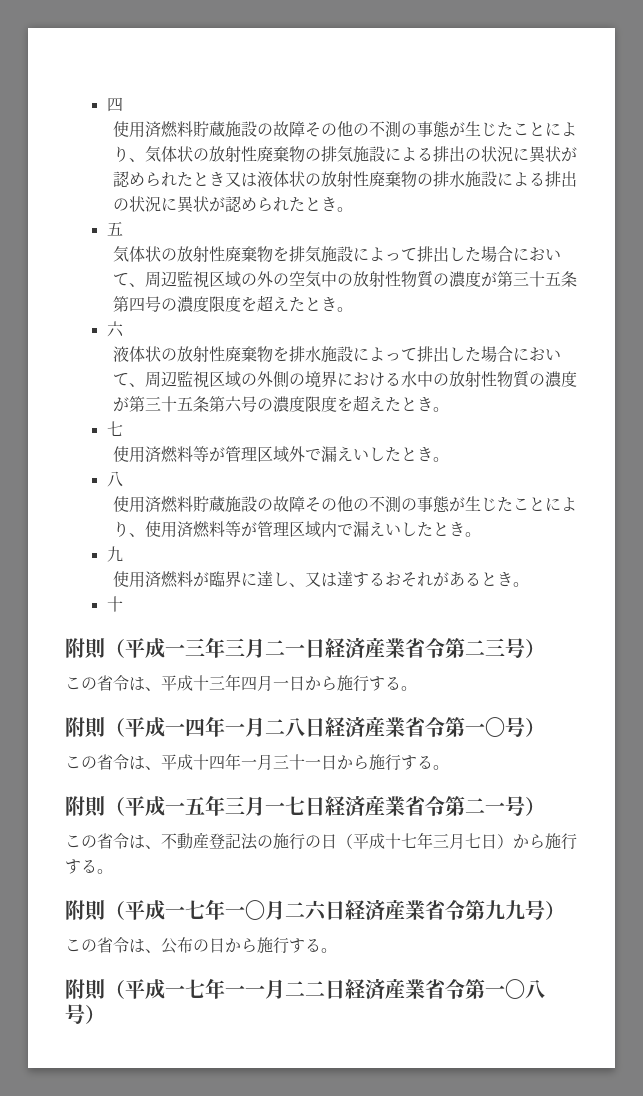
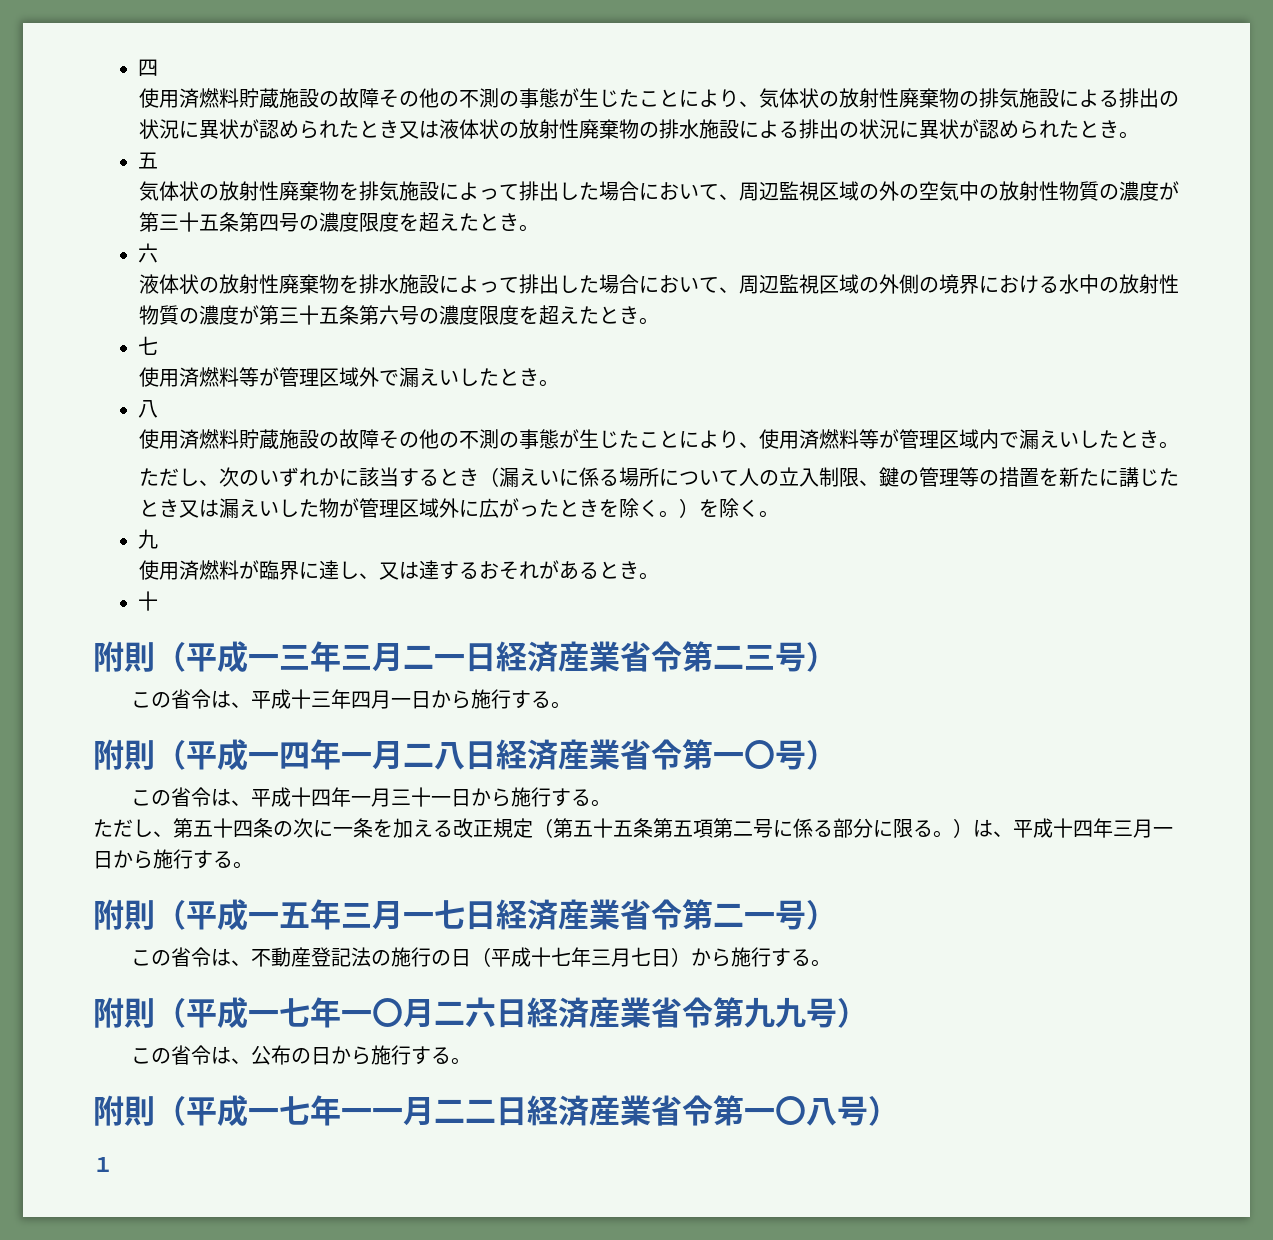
(481, 534) none -> [139,467,1180,487] [139,498,780,518] // ただし、次のいずれかに該当するとき（漏えいに係る場所について人の立入制限、鍵の管理等の措置を新たに講じたとき又は漏えいした物が管理区域外に広がったときを除く。）を除く。
(449, 767) none -> [93,818,1173,838] [93,849,253,869] // ただし、第五十四条の次に一条を加える改正規定（第五十五条第五項第二号に係る部分に限る。）は、平成十四年三月一日から施行する。
(105, 1014) none -> [93,1157,113,1172] // １

